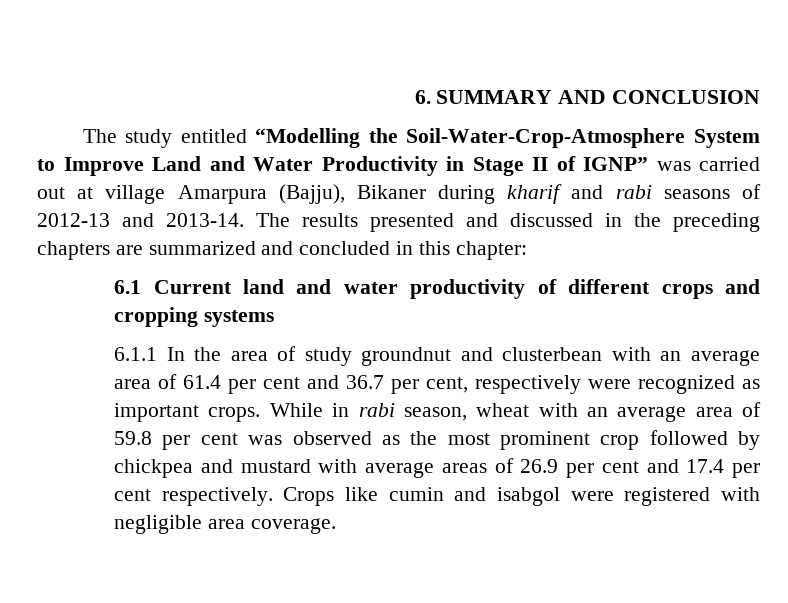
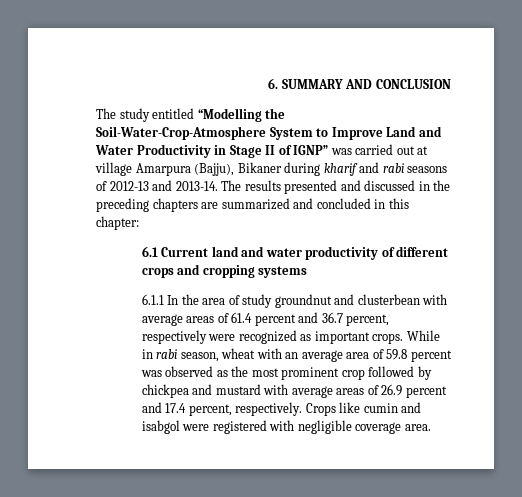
[660,350,761,366] [114,374,469,394] an average area of 61.4 per cent and 36.7 per cent, -> [141,312,390,326] average areas of 61.4 percent and 36.7 percent,
[162,433,238,450] per cent -> [410,350,452,362] percent
[566,459,760,478] [114,489,152,501] per cent and 17.4 per cent -> [405,386,447,398] [141,402,232,416] percent and 17.4 percent,
[207,518,336,534] area coverage. -> [355,422,431,434] coverage area.

